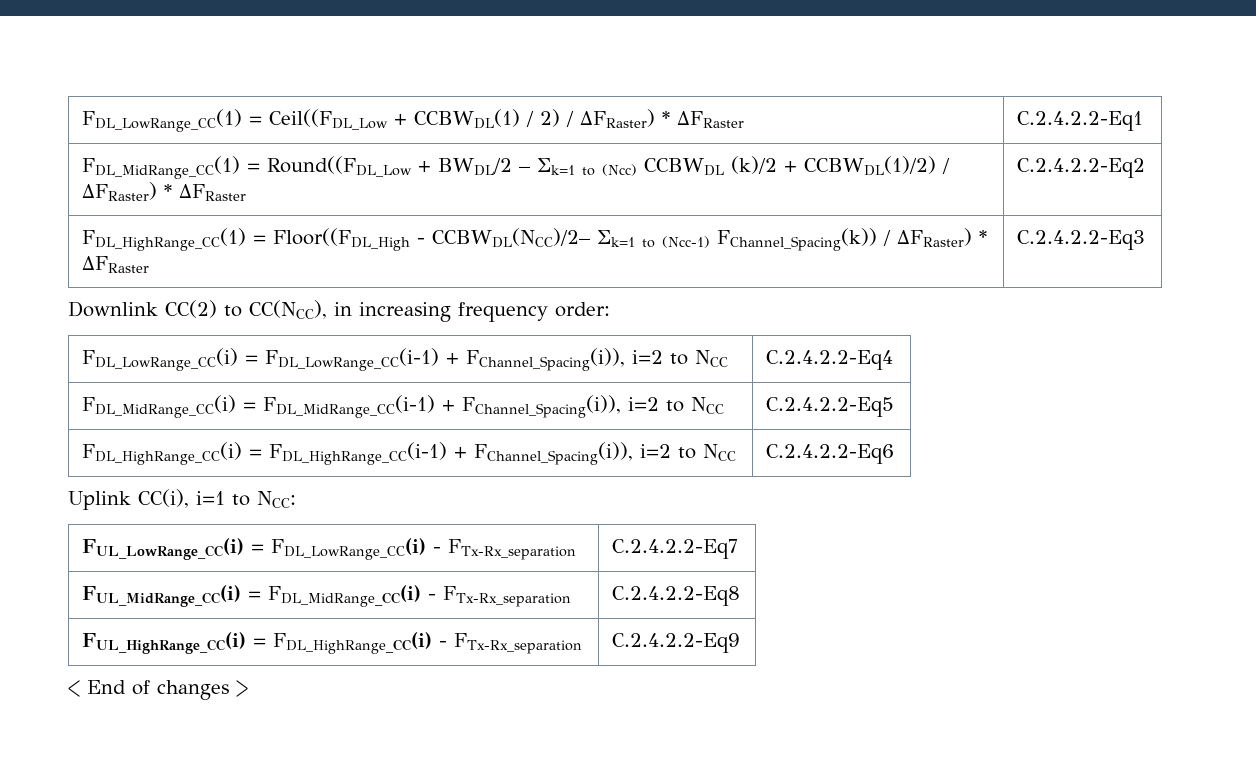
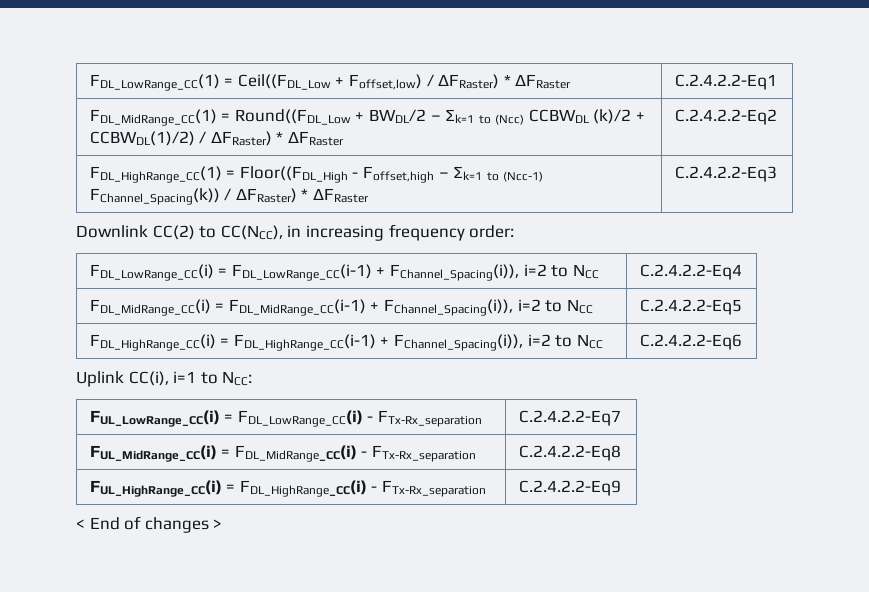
[414,109,561,129] CCBWDL(1) / 2) -> [348,74,422,90] Foffset,low)
[432,228,591,248] CCBWDL(NCC)/2– -> [362,166,449,183] Foffset,high –

